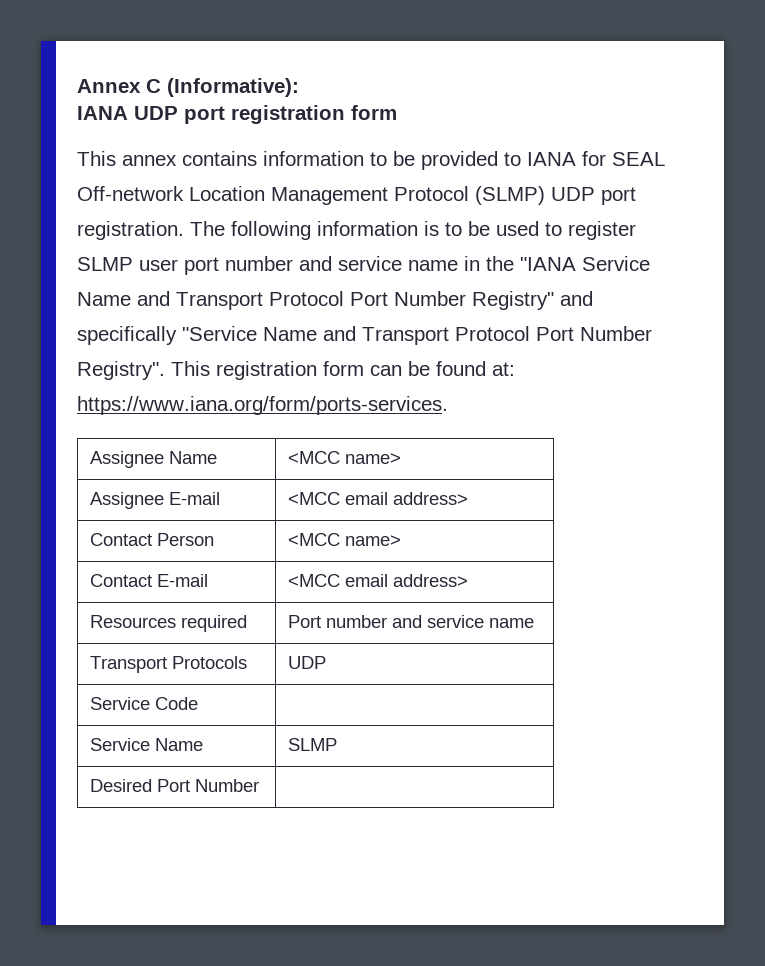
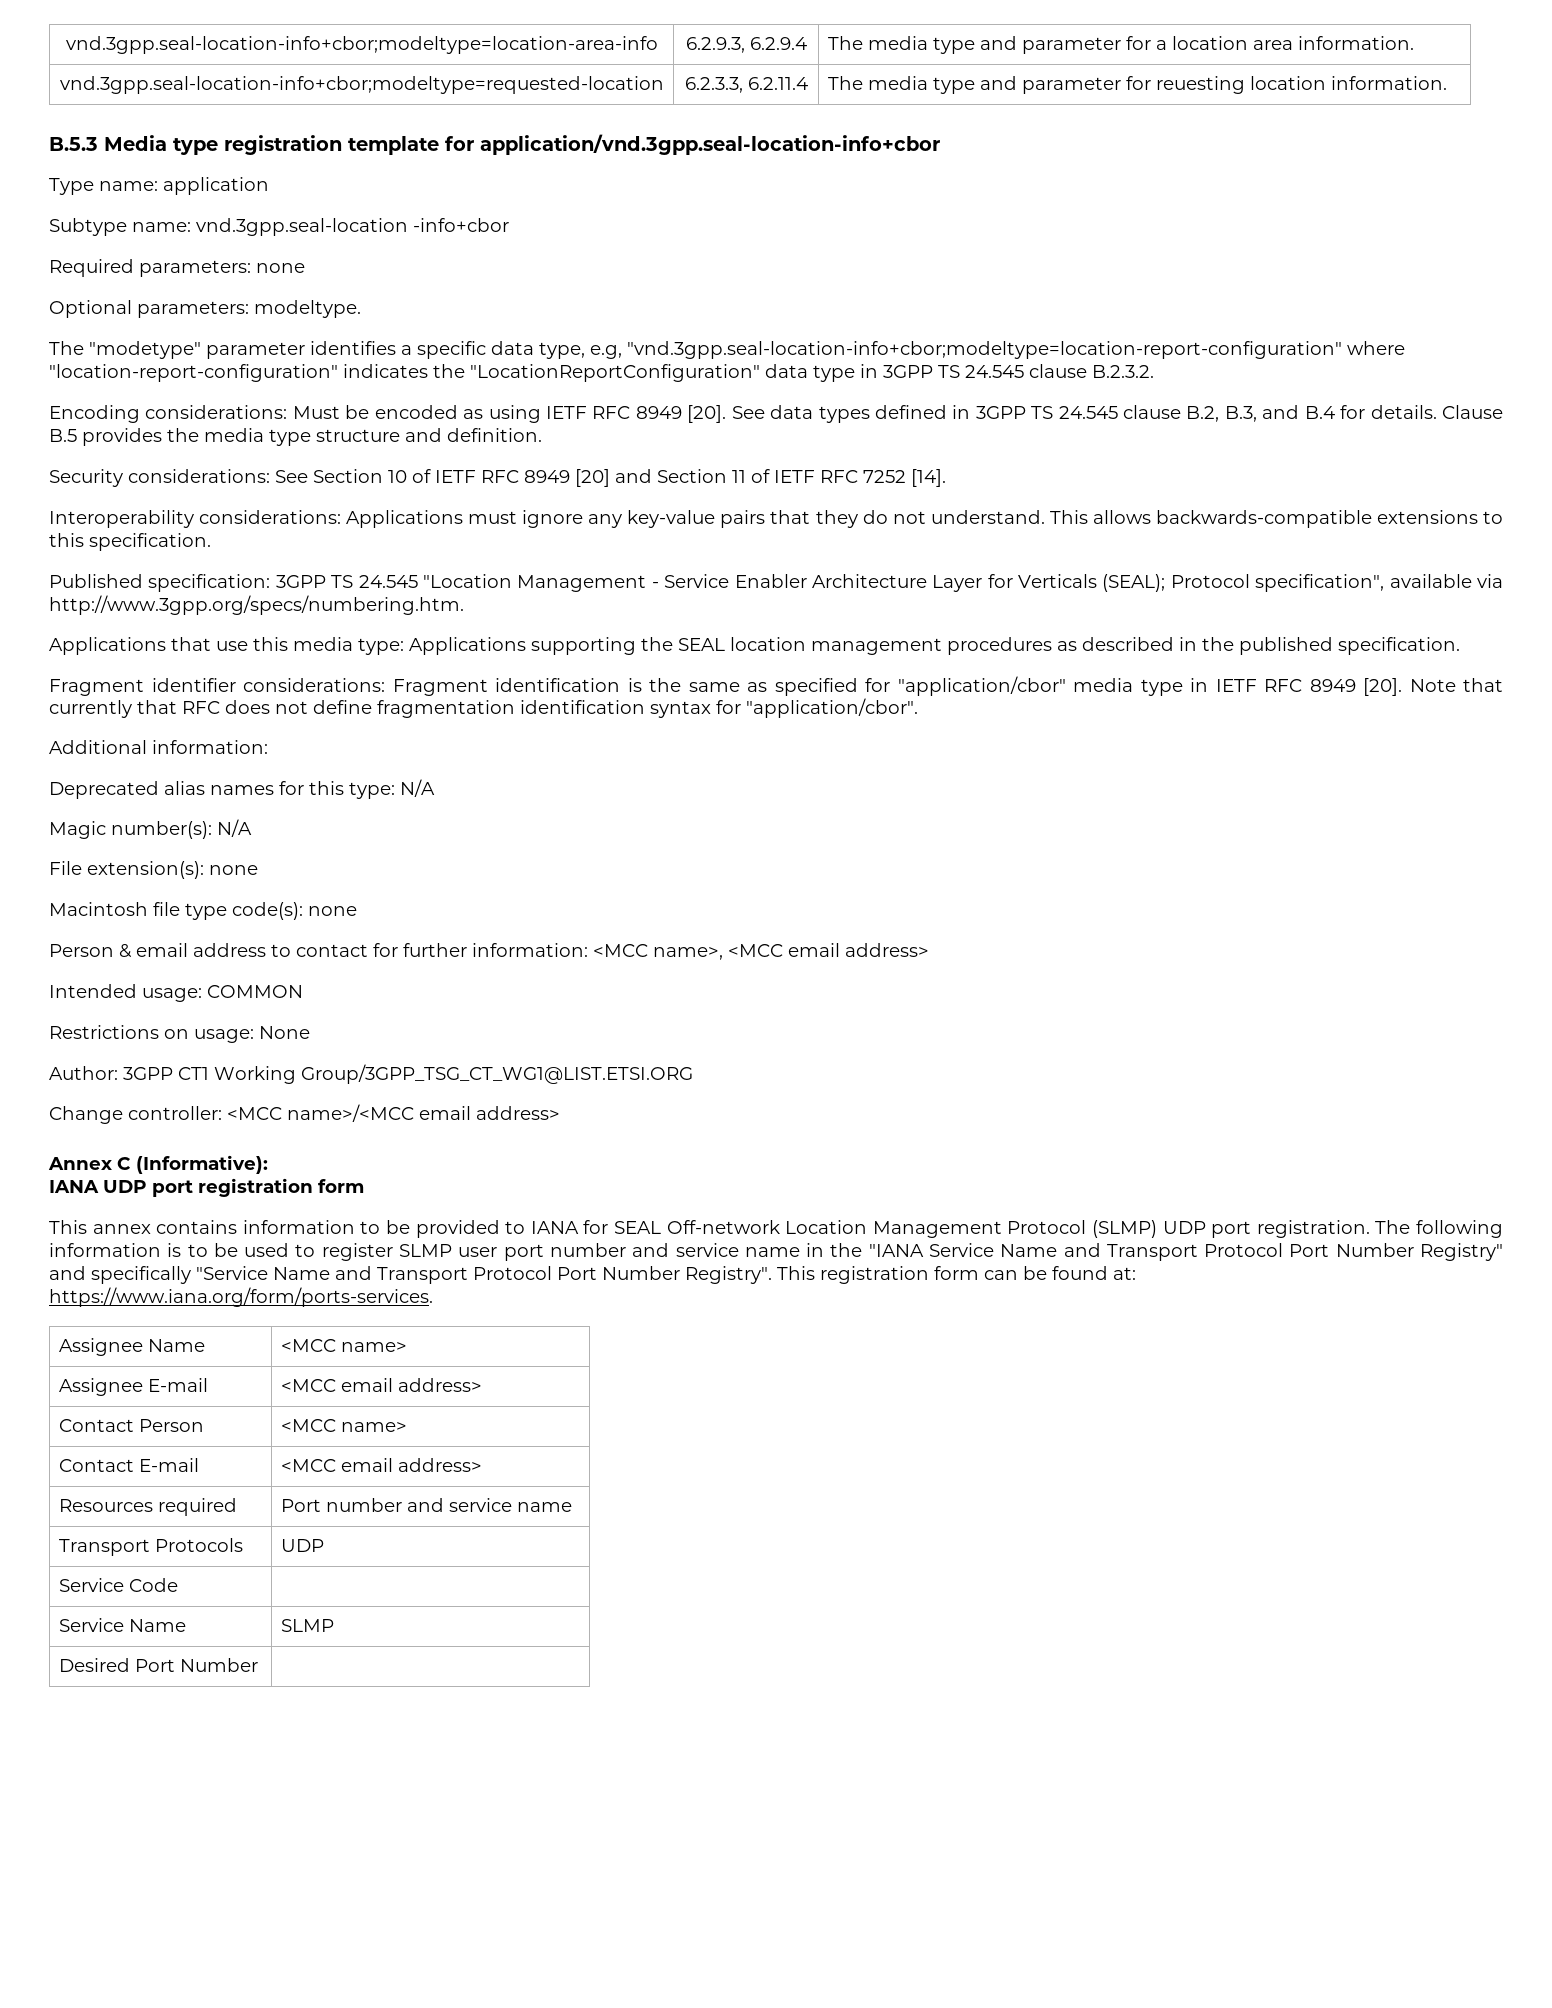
(77, 86) none -> [65,36,658,54] [685,37,807,53] [827,36,1414,54] [59,76,664,94] [684,77,808,93] [827,76,1447,94] [49,134,940,155] [49,177,269,195] [49,218,509,236] [49,259,305,277] [49,300,361,318] [49,341,1405,359] [49,364,1154,382] [49,405,1503,423] [49,428,542,446] [49,469,946,487] [49,510,1503,528] [49,533,211,551] [49,574,1504,592] [49,595,464,615] [49,637,1460,655] [49,676,1503,696] [49,698,918,718] [49,740,268,754] [49,779,435,799] [49,819,252,839] [49,861,258,879] [49,902,357,920] [49,943,929,960] [49,984,303,1002] [49,1025,310,1043] [49,1064,693,1084] [49,1104,560,1124] vnd.3gpp.seal-location-info+cbor;modeltype=location-area-info | 6.2.9.3, 6.2.9.4 | The media type and parameter for a location area information. // vnd.3gpp.seal-location-info+cbor;modeltype=requested-location | 6.2.3.3, 6.2.11.4 | The media type and parameter for reuesting location information. // B.5.3 Media type registration template for application/vnd.3gpp.seal-location-info+cbor // Type name: application // Subtype name: vnd.3gpp.seal-location -info+cbor // Required parameters: none // Optional parameters: modeltype. // The "modetype" parameter identifies a specific data type, e.g, "vnd.3gpp.seal-location-info+cbor;modeltype=location-report-configuration" where "location-report-configuration" indicates the "LocationReportConfiguration" data type in 3GPP TS 24.545 clause B.2.3.2. // Encoding considerations: Must be encoded as using IETF RFC 8949 [20]. See data types defined in 3GPP TS 24.545 clause B.2, B.3, and B.4 for details. Clause B.5 provides the media type structure and definition. // Security considerations: See Section 10 of IETF RFC 8949 [20] and Section 11 of IETF RFC 7252 [14]. // Interoperability considerations: Applications must ignore any key-value pairs that they do not understand. This allows backwards-compatible extensions to this specification. // Published specification: 3GPP TS 24.545 "Location Management - Service Enabler Architecture Layer for Verticals (SEAL); Protocol specification", available via http://www.3gpp.org/specs/numbering.htm. // Applications that use this media type: Applications supporting the SEAL location management procedures as described in the published specification. // Fragment identifier considerations: Fragment identification is the same as specified for "application/cbor" media type in IETF RFC 8949 [20]. Note that currently that RFC does not define fragmentation identification syntax for "application/cbor". // Additional information: // Deprecated alias names for this type: N/A // Magic number(s): N/A // File extension(s): none // Macintosh file type code(s): none // Person & email address to contact for further information: <MCC name>, <MCC email address> // Intended usage: COMMON // Restrictions on usage: None // Author: 3GPP CT1 Working Group/3GPP_TSG_CT_WG1@LIST.ETSI.ORG // Change controller: <MCC name>/<MCC email address> //

